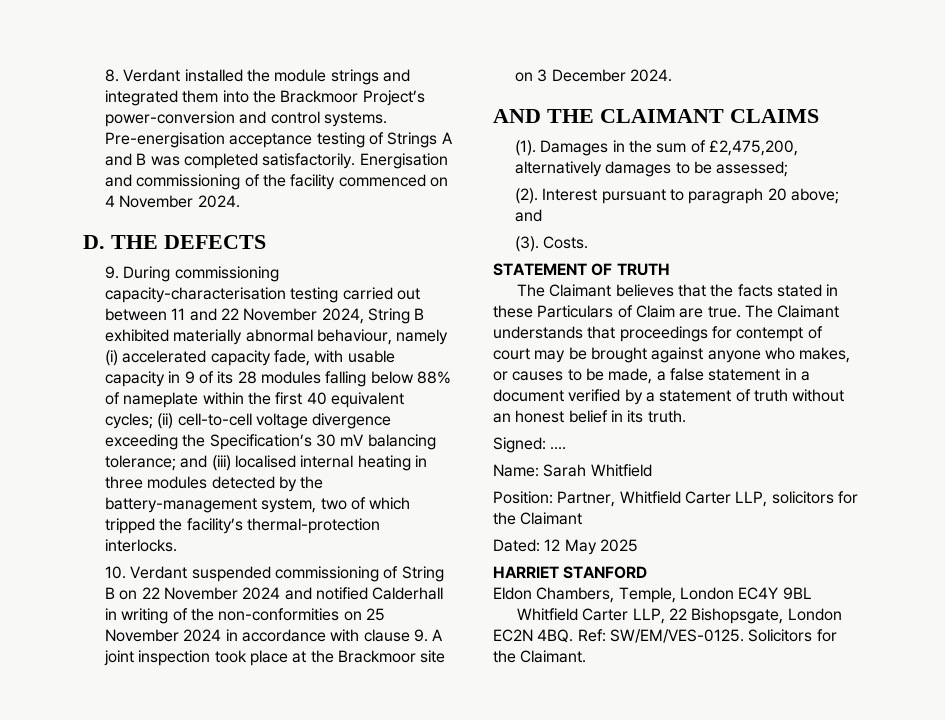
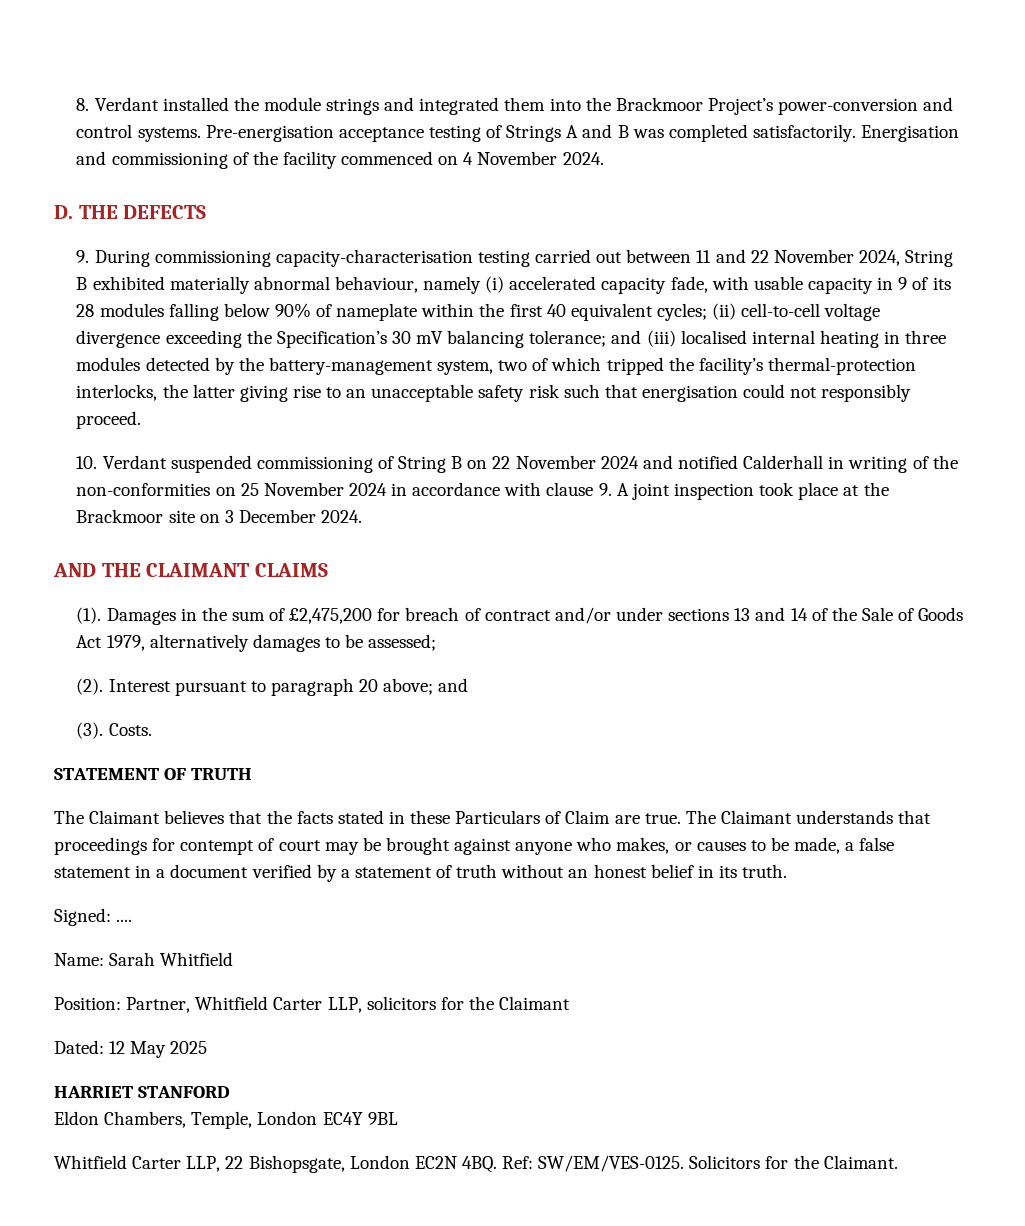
[416,371,451,384] 88% -> [274,303,311,318] 90%
[105,539,178,552] interlocks. -> [76,384,912,402] [76,411,142,429] interlocks, the latter giving rise to an unacceptable safety risk such that energisation could not responsibly proceed.
[708,140,798,156] £2,475,200, -> [289,607,964,624] [76,635,145,651] £2,475,200 for breach of contract and/or under sections 13 and 14 of the Sale of Goods Act 1979,

